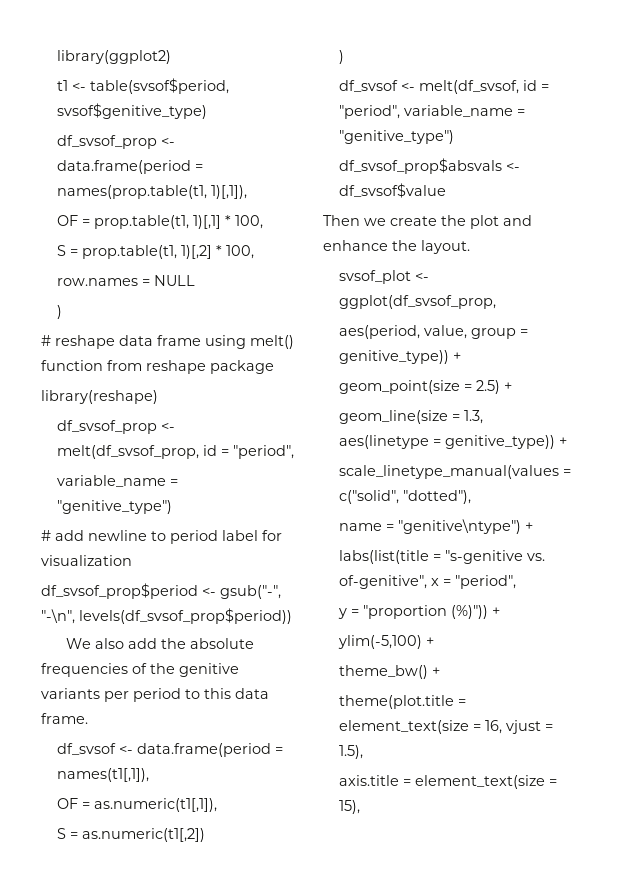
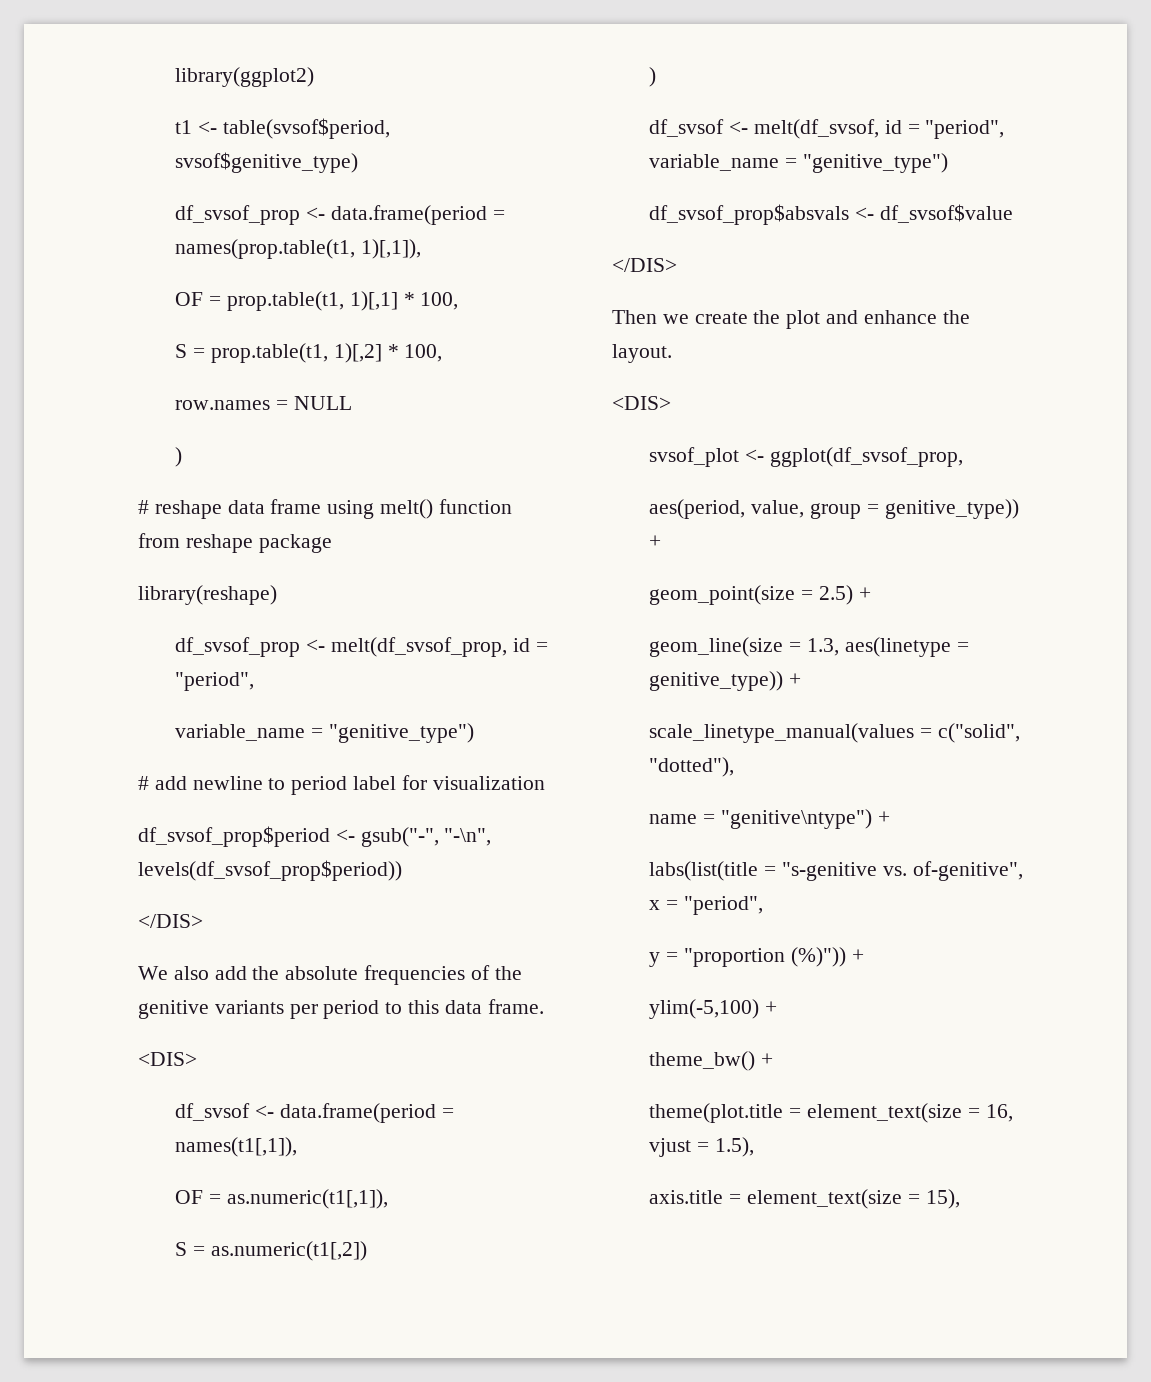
(292, 616) none -> [138,914,203,928] // </DIS>
(88, 718) none -> [138,1052,197,1066] // <DIS>
(447, 190) none -> [612,258,677,272] // </DIS>
(470, 247) none -> [612,396,671,410] // <DIS>

